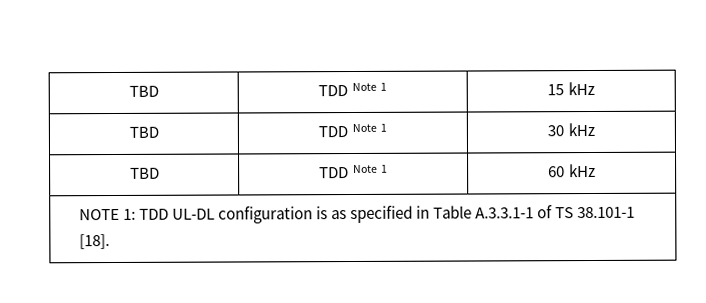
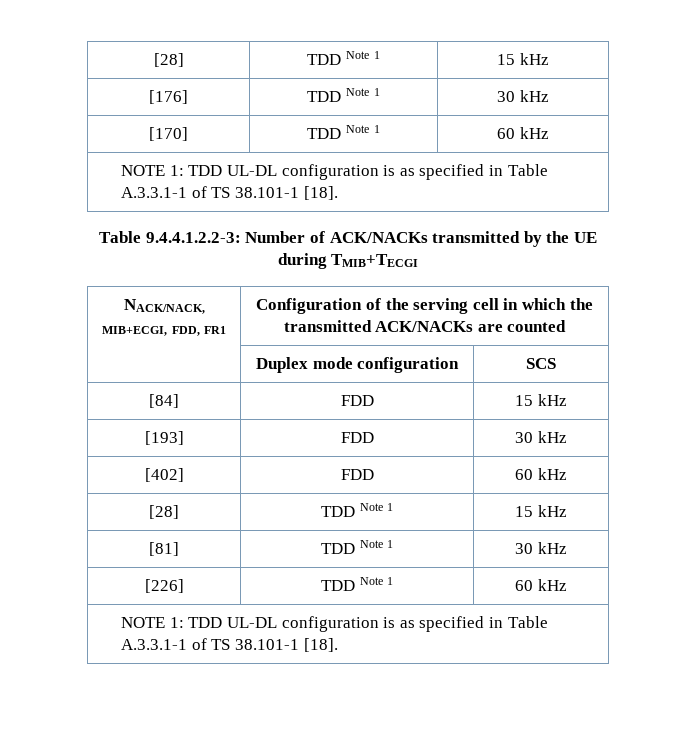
[128,85,159,97] [318,82,387,97] [547,81,595,96] [128,126,159,138] [318,123,387,138] [547,122,595,137] [129,167,160,179] TBD | TDD Note 1 | 15 kHz // TBD | TDD Note 1 | 30 kHz // TBD -> [153,53,184,67] [307,51,380,65] [497,53,549,65] [149,90,188,104] [307,88,380,102] [497,90,549,102] [149,127,188,141] [28] | TDD Note 1 | 15 kHz // [176] | TDD Note 1 | 30 kHz // [170]
(110, 242) none -> [99,231,597,247] [277,253,419,269] [123,299,205,314] [101,326,227,336] [256,298,593,314] [283,320,567,332] [255,357,460,373] [526,358,556,369] [149,394,179,408] [340,395,374,406] [515,394,567,406] [144,431,184,445] [340,432,374,443] [515,431,567,443] [144,468,184,482] [340,469,374,480] [515,468,567,480] [149,505,179,519] [320,503,394,517] [515,505,567,517] [149,542,179,556] [320,540,394,554] [515,542,567,554] [144,579,184,593] [320,577,394,591] [515,579,567,591] [121,616,548,632] [121,638,338,652] // Table 9.4.4.1.2.2-3: Number of ACK/NACKs transmitted by the UE during TMIB+TECGI // NACK/NACK, MIB+ECGI, FDD, FR1 | Configuration of the serving cell in which the transmitted ACK/NACKs are counted // | Duplex mode configuration | SCS // [84] | FDD | 15 kHz // [193] | FDD | 30 kHz // [402] | FDD | 60 kHz // [28] | TDD Note 1 | 15 kHz // [81] | TDD Note 1 | 30 kHz // [226] | TDD Note 1 | 60 kHz // NOTE 1: TDD UL-DL configuration is as specified in Table A.3.3.1-1 of TS 38.101-1 [18].

